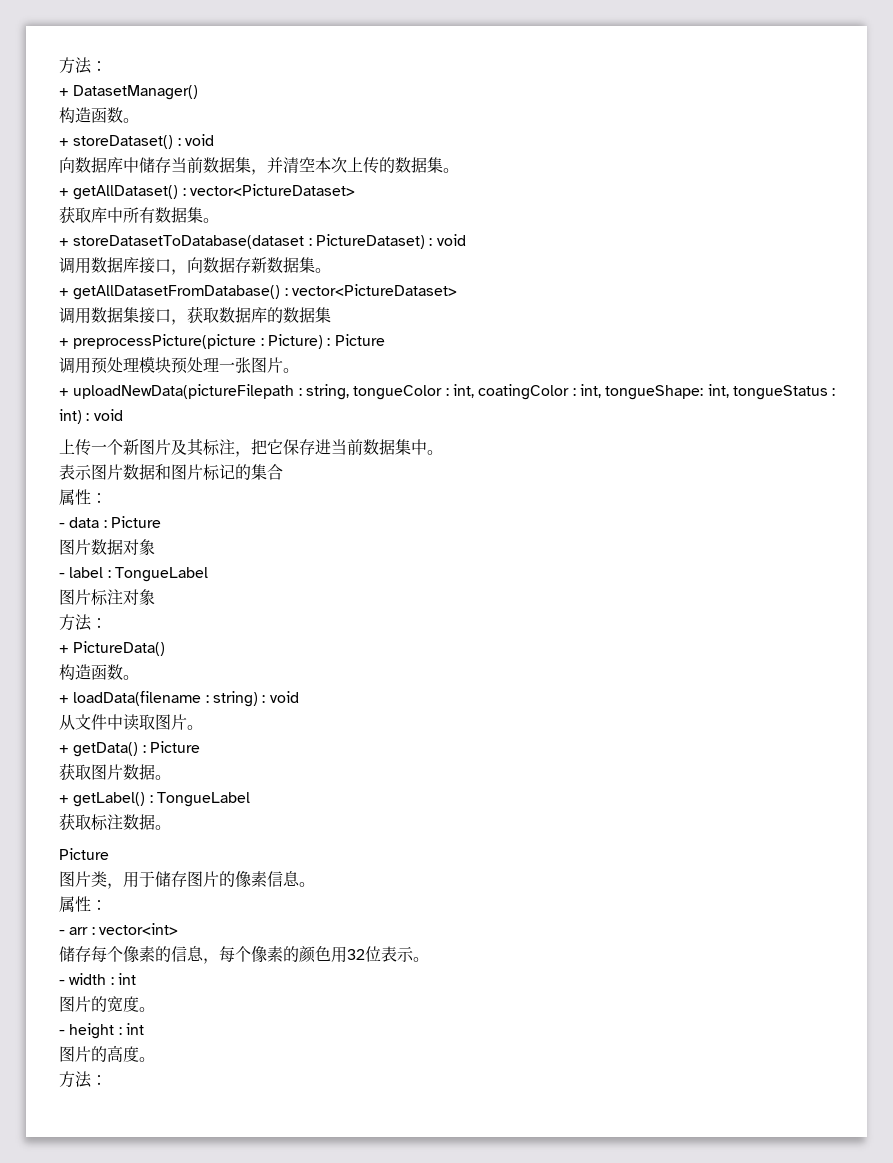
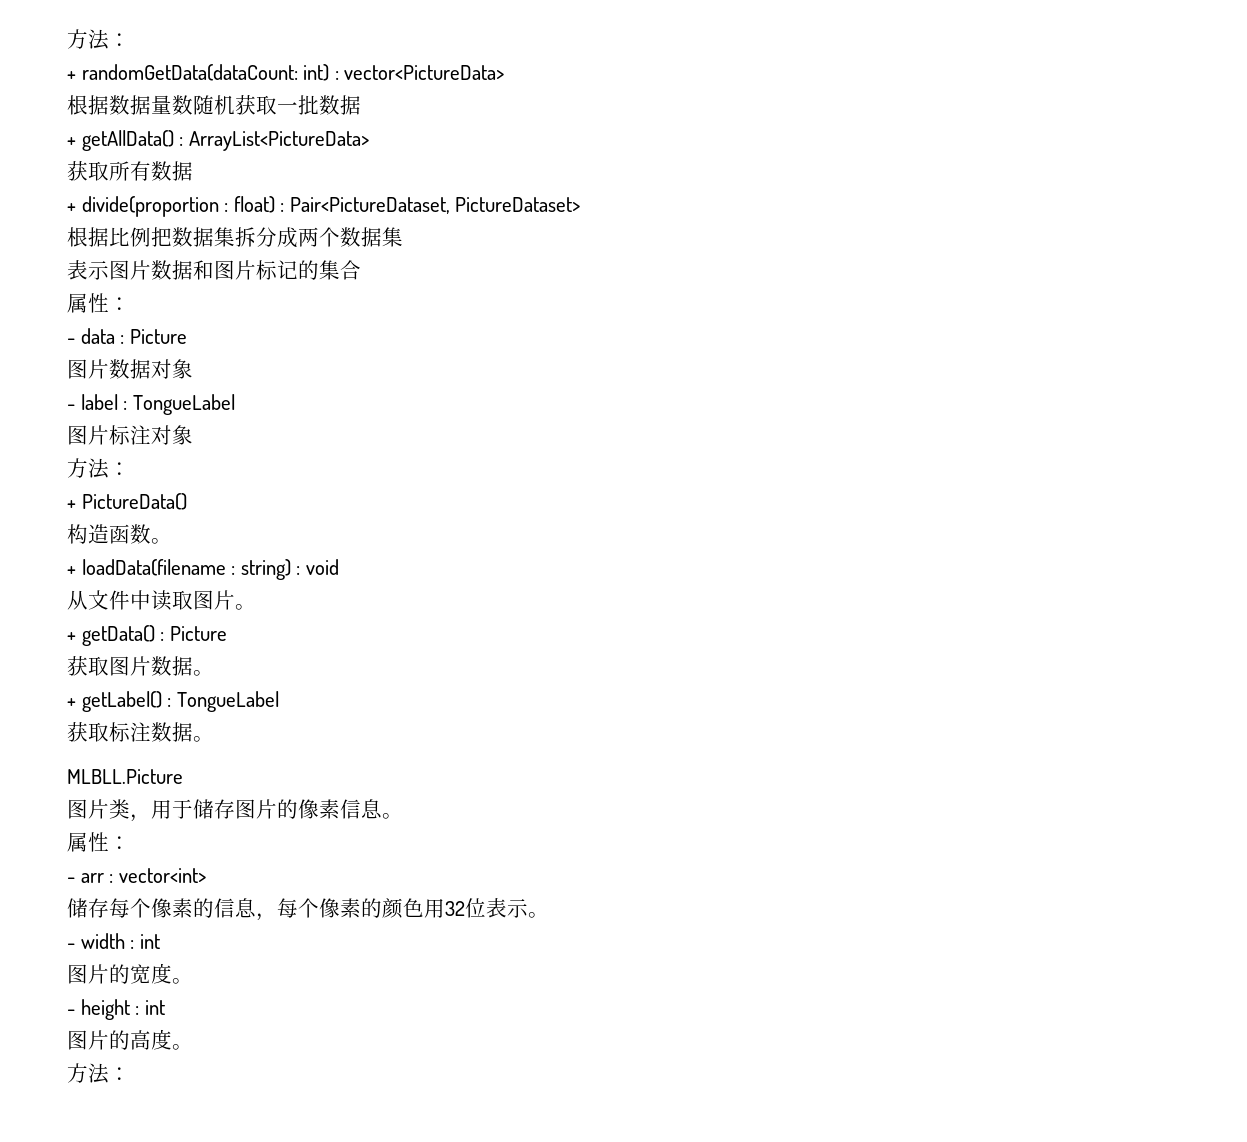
[59,57,107,74] [59,85,199,100] [59,107,139,123] [59,134,214,149] [59,157,459,175] [59,184,355,200] [59,206,123,223] 方法： // + DatasetManager() // 构造函数。 // + storeDataset() : void // 向数据库中储存当前数据集，并清空本次上传的数据集。 // + getAllDataset() : vector<PictureDataset> // 获取库中 -> [67,29,130,50] [67,64,505,81] [67,95,361,115] [67,130,369,151] [67,161,109,181] 方法： // + randomGetData(dataCount: int) : vector<PictureData> // 根据数据量数随机获取一批数据 // + getAllData() : ArrayList<PictureData> // 获取
[187,207,219,223] [59,234,466,249] [59,257,331,275] [59,284,457,300] [59,306,331,325] [59,334,385,349] [59,356,299,374] [59,384,836,400] [59,409,123,424] [59,439,443,457] 集。 // + storeDatasetToDatabase(dataset : PictureDataset) : void // 调用数据库接口，向数据存新数据集。 // + getAllDatasetFromDatabase() : vector<PictureDataset> // 调用数据集接口，获取数据库的数据集 // + preprocessPicture(picture : Picture) : Picture // 调用预处理模块预处理一张图片。 // + uploadNewData(pictureFilepath : string, tongueColor : int, coatingColor : int, tongueShape: int, tongueStatus : int) : void // 上传一个新图片及其标注，把它保存进当前数据集中。 -> [67,196,581,217] [67,227,403,248] // + divide(proportion : float) : Pair<PictureDataset, PictureDataset> // 根据比例把数据集拆分成两个数据集
[59,848,109,860] Picture -> [67,769,183,784] MLBLL.Picture

